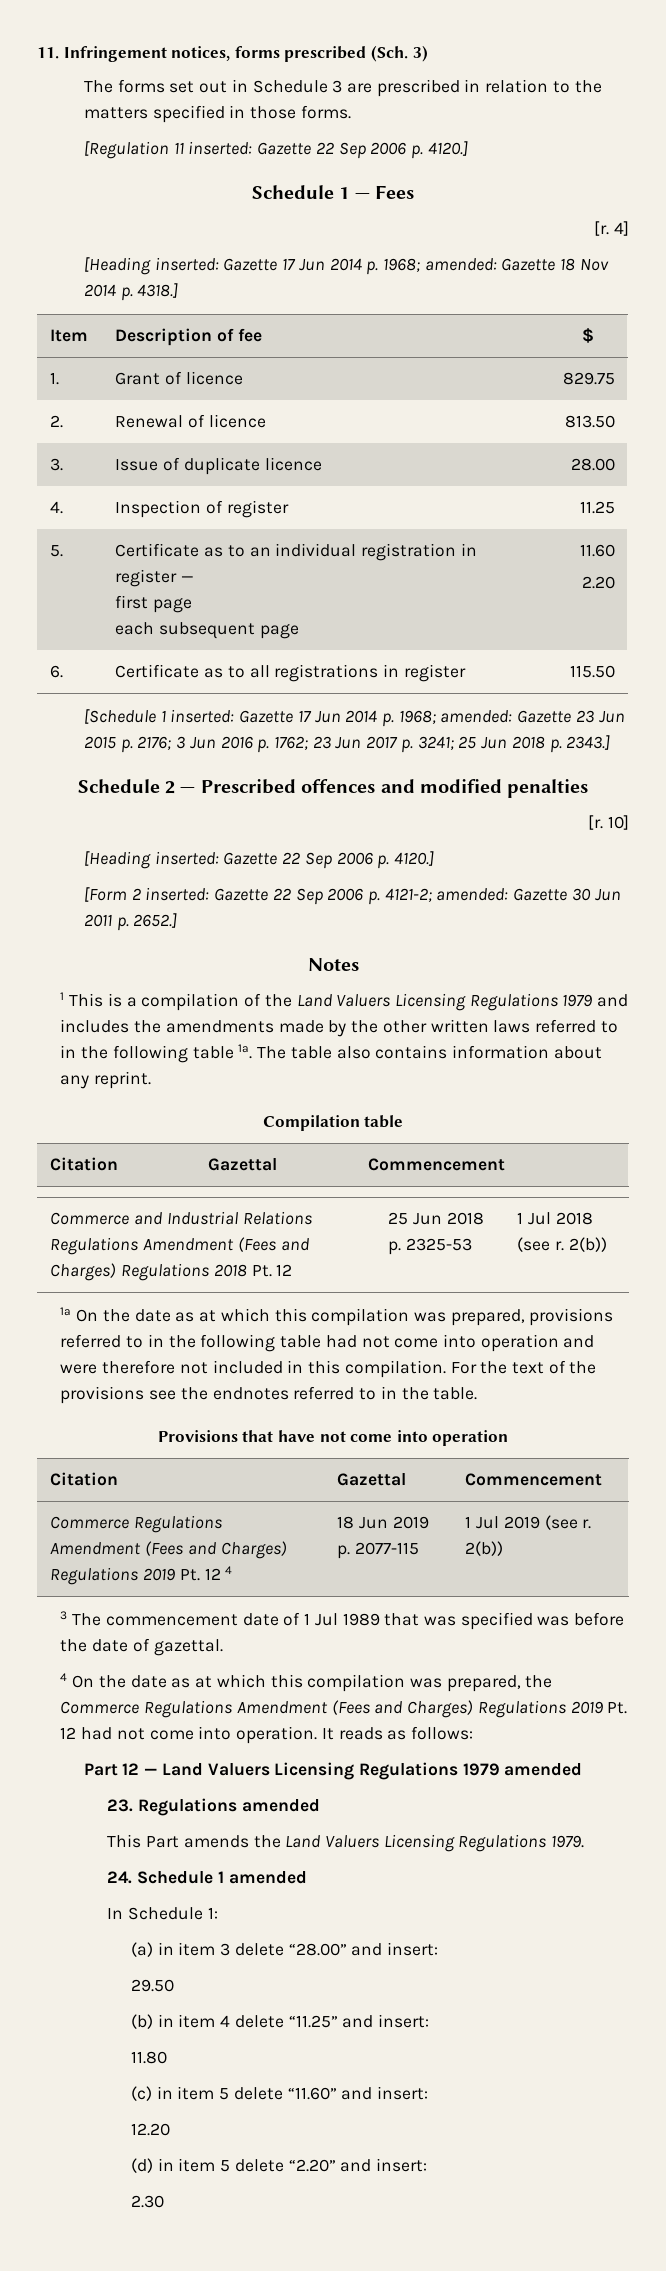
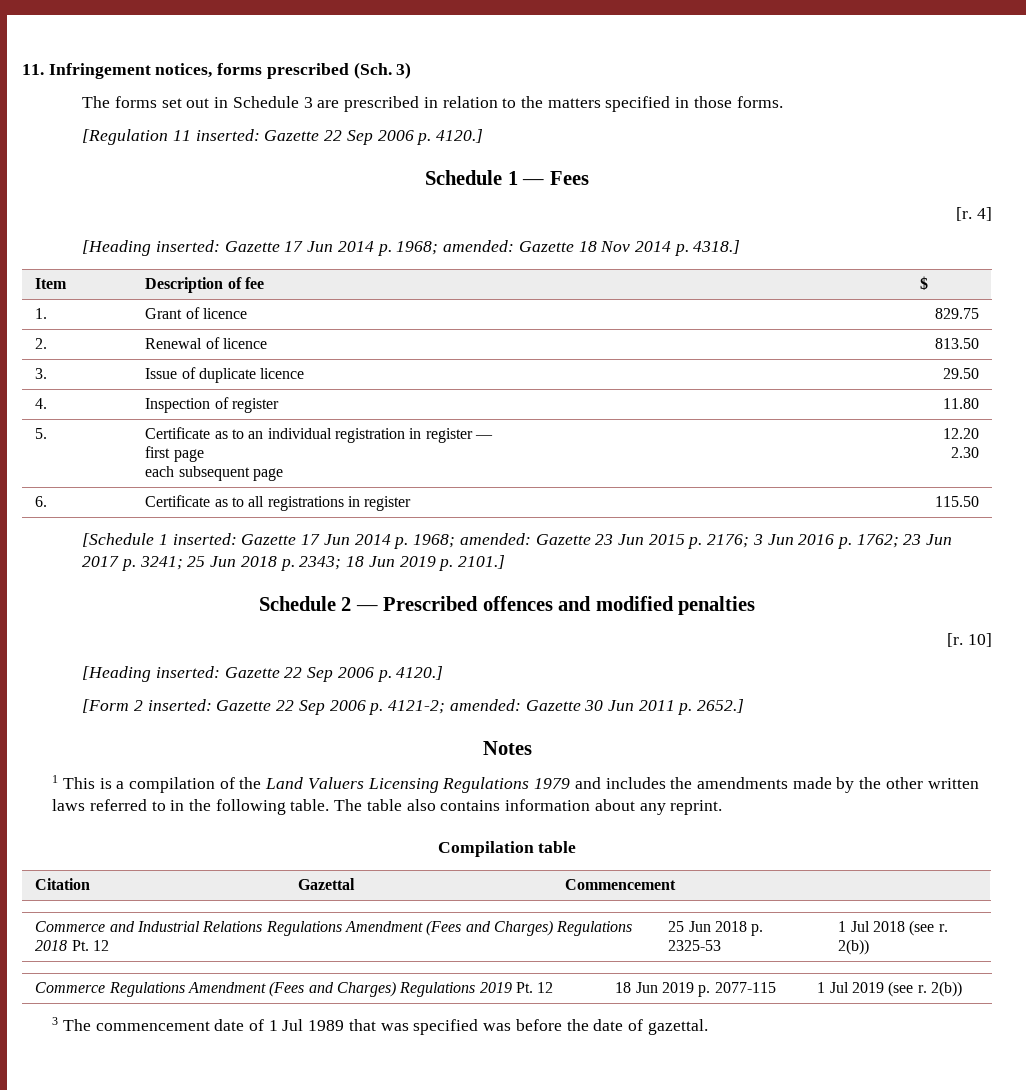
[570,458,615,471] 28.00 -> [942,368,979,379] 29.50
[579,501,615,514] 11.25 -> [942,398,979,409] 11.80
[579,544,615,557] [581,576,615,589] 11.60 // 2.20 -> [942,428,979,439] [950,447,979,458] 12.20 // 2.30
[566,735,611,750] 2343.] -> [299,555,505,571] 2343; 18 Jun 2019 p. 2101.]
[192,1044,253,1059] table 1a. -> [290,799,330,811] table.
[60,1307,614,1326] [60,1334,595,1352] [60,1360,597,1378] [60,1386,478,1404] [157,1430,509,1446] [50,1472,119,1486] [337,1473,407,1486] [465,1473,603,1486] // 1a On the date as at which this compilation was prepared, provisions referred to in the following table had not come into operation and were therefore not included in this compilation. For the text of the provisions see the endnotes referred to in the table. // Provisions that have not come into operation // Citation | Gazettal | Commencement -> (870, 947) none
[225,1566,233,1574] 4 -> (554, 987) none
[60,1673,553,1692] [60,1700,628,1718] [60,1726,473,1744] [83,1762,583,1780] [107,1798,320,1816] [107,1834,585,1852] [107,1871,307,1884] [107,1907,218,1920] [130,1942,438,1957] [130,1979,174,1992] [130,2014,429,2029] [130,2051,167,2064] [130,2086,428,2101] [130,2123,170,2136] [130,2158,427,2173] [130,2195,164,2208] // 4 On the date as at which this compilation was prepared, the Commerce Regulations Amendment (Fees and Charges) Regulations 2019 Pt. 12 had not come into operation. It reads as follows: // Part 12 — Land Valuers Licensing Regulations 1979 amended // 23. Regulations amended // This Part amends the Land Valuers Licensing Regulations 1979. // 24. Schedule 1 amended // In Schedule 1: // (a) in item 3 delete “28.00” and insert: // 29.50 // (b) in item 4 delete “11.25” and insert: // 11.80 // (c) in item 5 delete “11.60” and insert: // 12.20 // (d) in item 5 delete “2.20” and insert: // 2.30 -> (708, 1027) none

